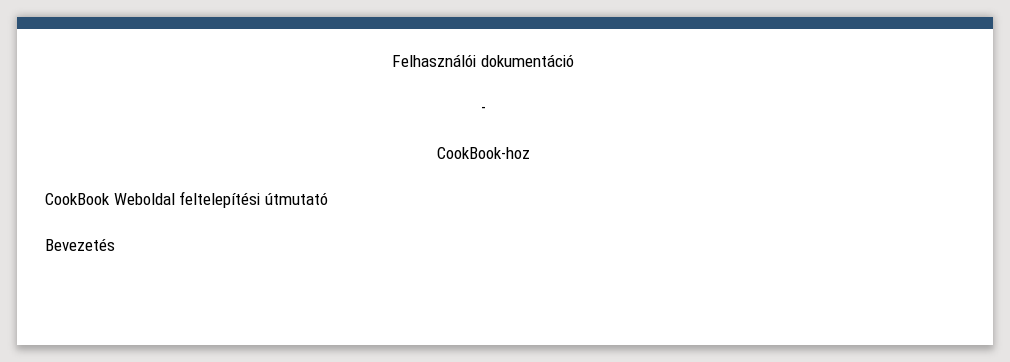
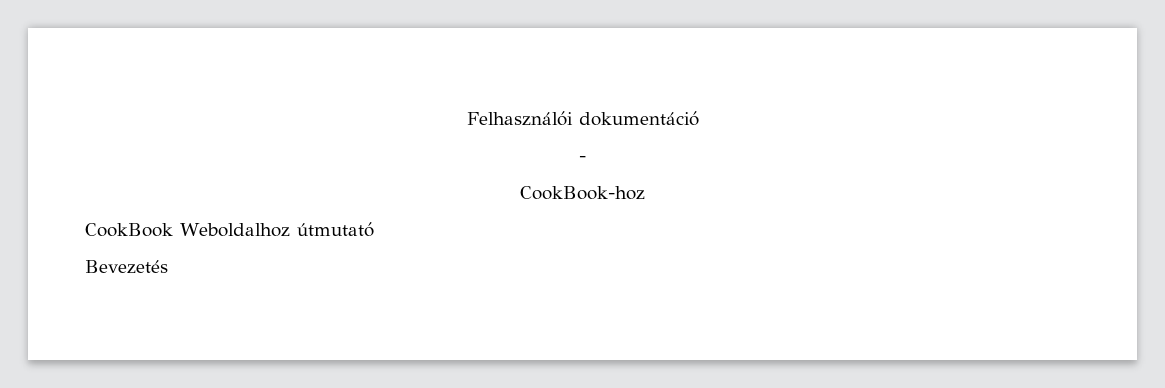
[113,191,261,208] Weboldal feltelepítési -> [180,223,290,237] Weboldalhoz

